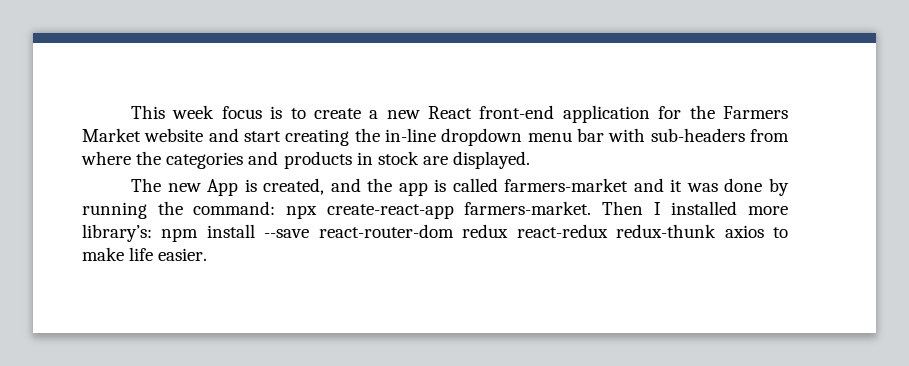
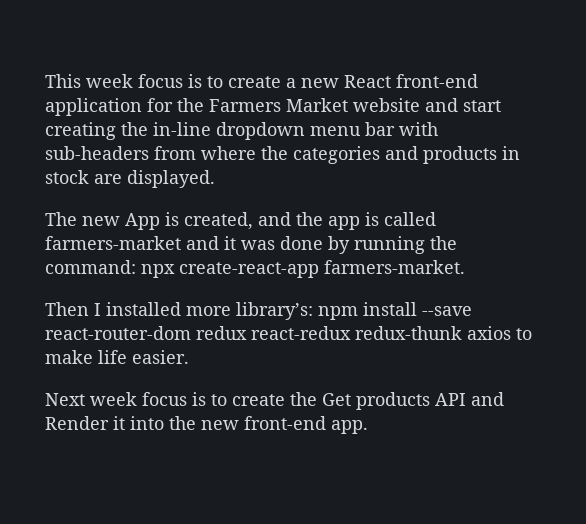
(592, 208) none -> (465, 267) //
(208, 254) none -> [45,392,504,410] [45,416,368,434] // Next week focus is to create the Get products API and Render it into the new front-end app.

